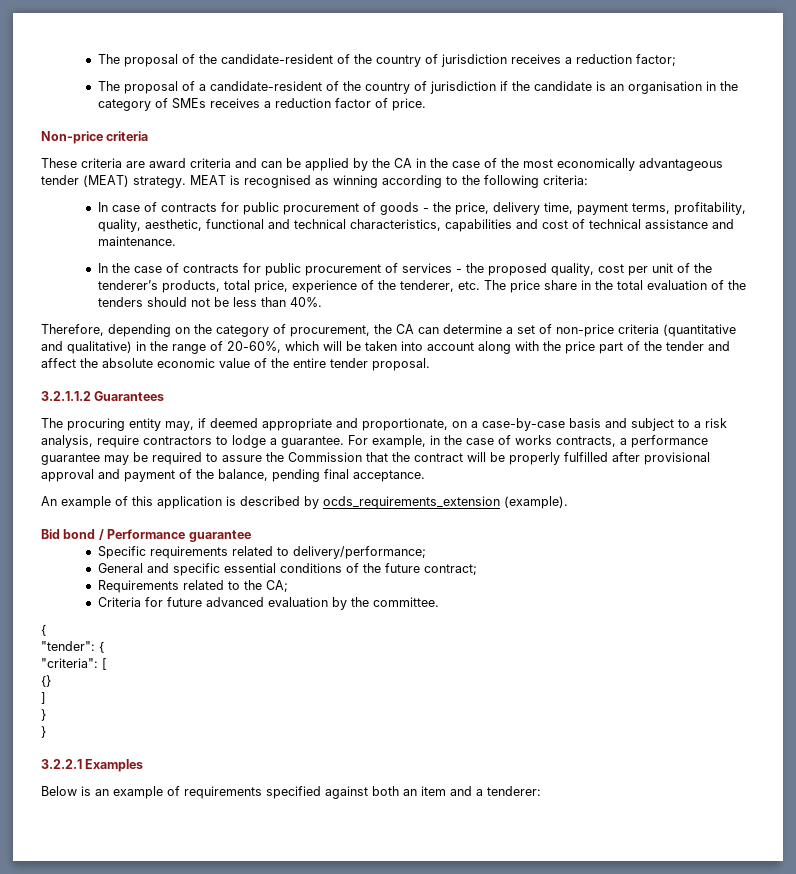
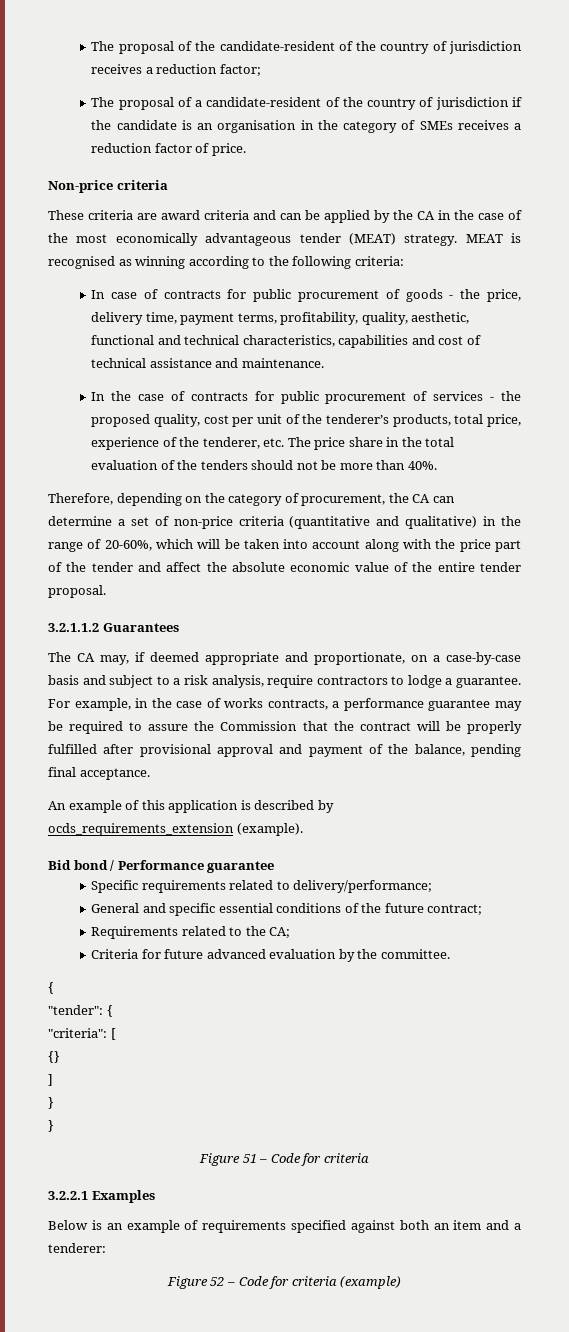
[232,297,257,307] less -> [339,463,373,470] more
[67,418,161,431] procuring entity -> [77,653,95,662] CA
(46, 732) none -> [199,1153,369,1166] // Figure 51 – Code for criteria
(541, 791) none -> [166,1276,402,1289] // Figure 52 – Code for criteria (example)

